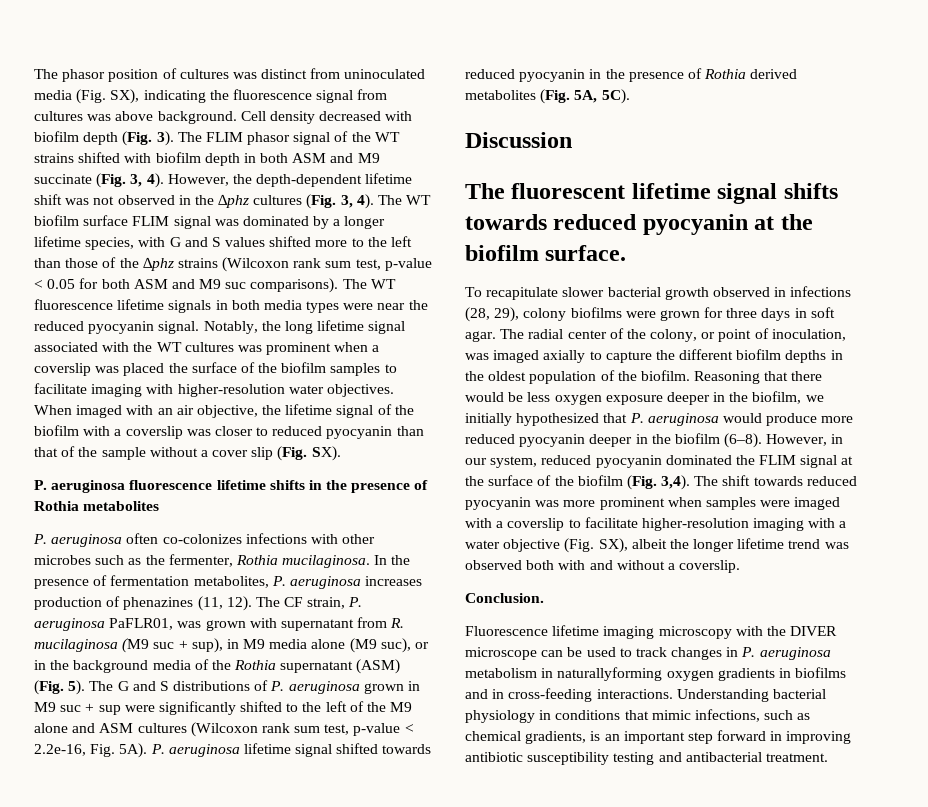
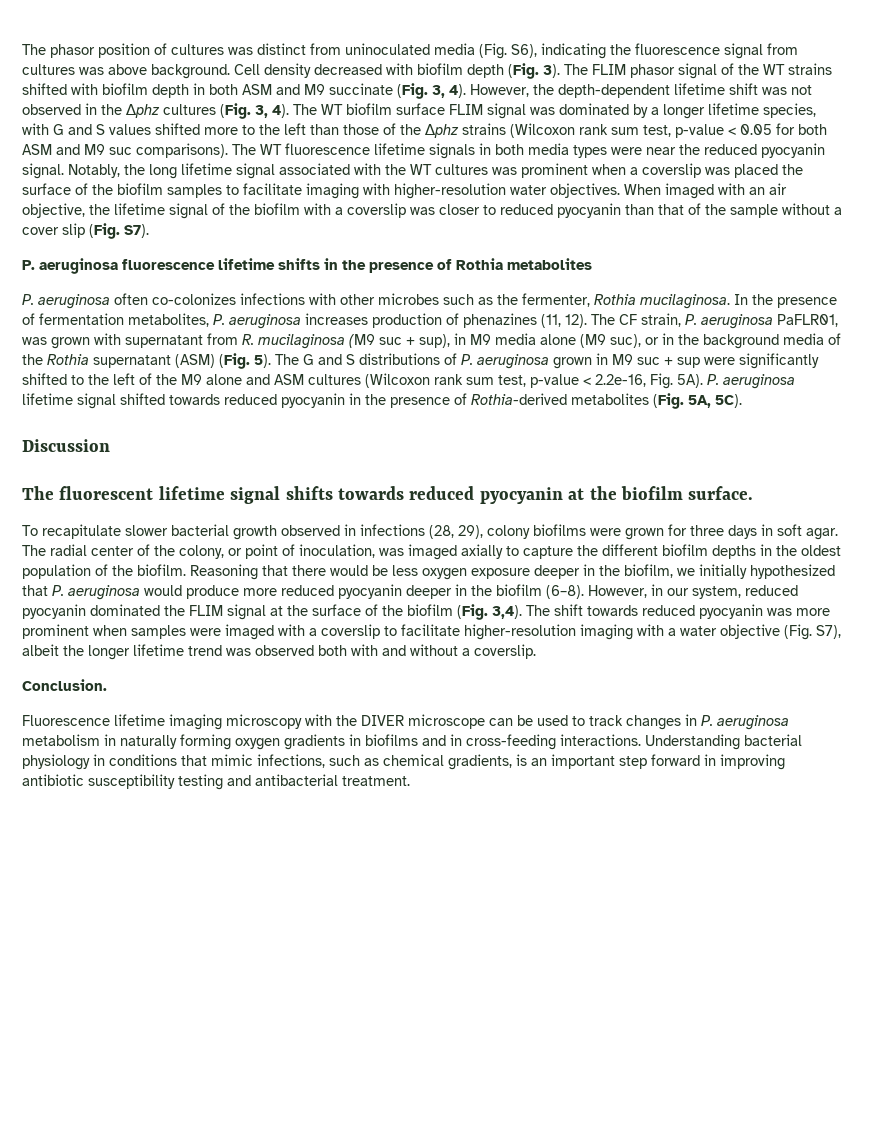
[110,89,140,104] SX), -> [511,44,537,58] S6),
[311,446,341,461] SX). -> [124,224,149,238] S7).
[704,69,798,79] Rothia derived -> [471,393,567,405] Rothia-derived
[598,538,628,553] SX), -> [816,625,841,639] S7),
[557,667,663,681] naturallyforming -> [120,734,231,750] naturally forming

